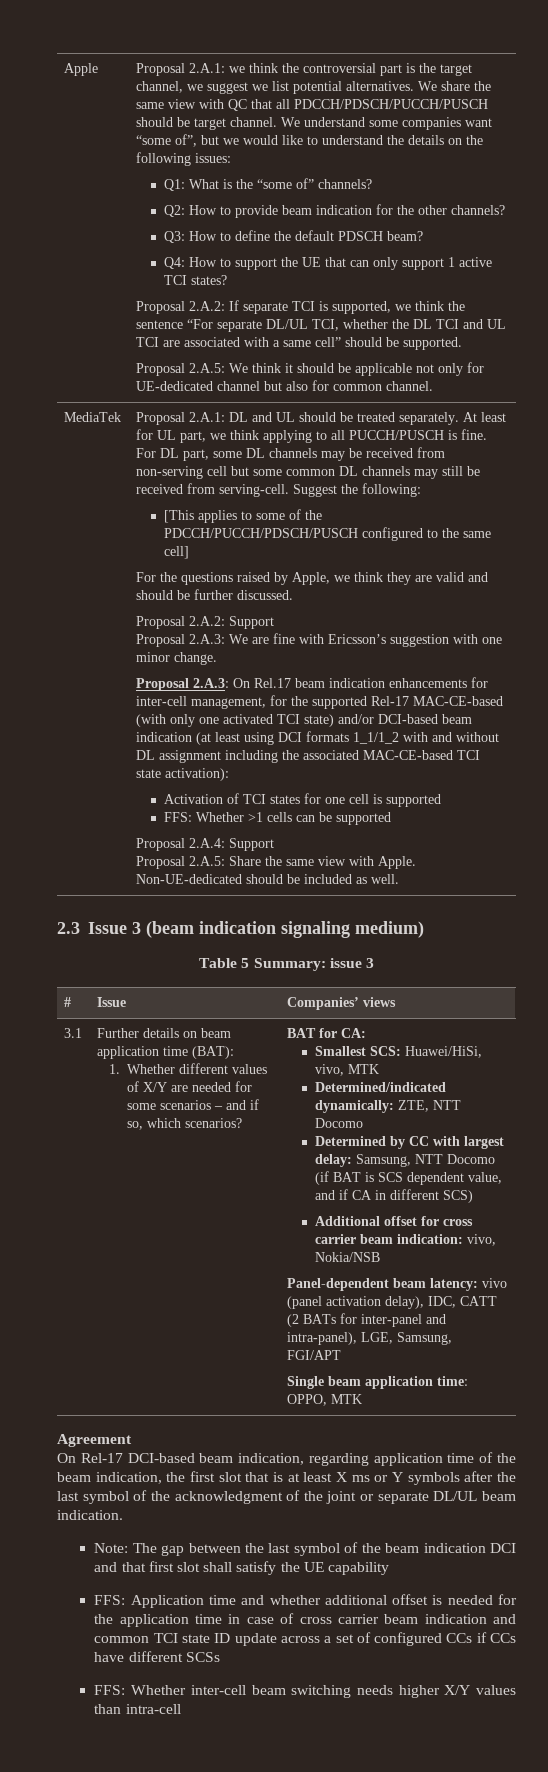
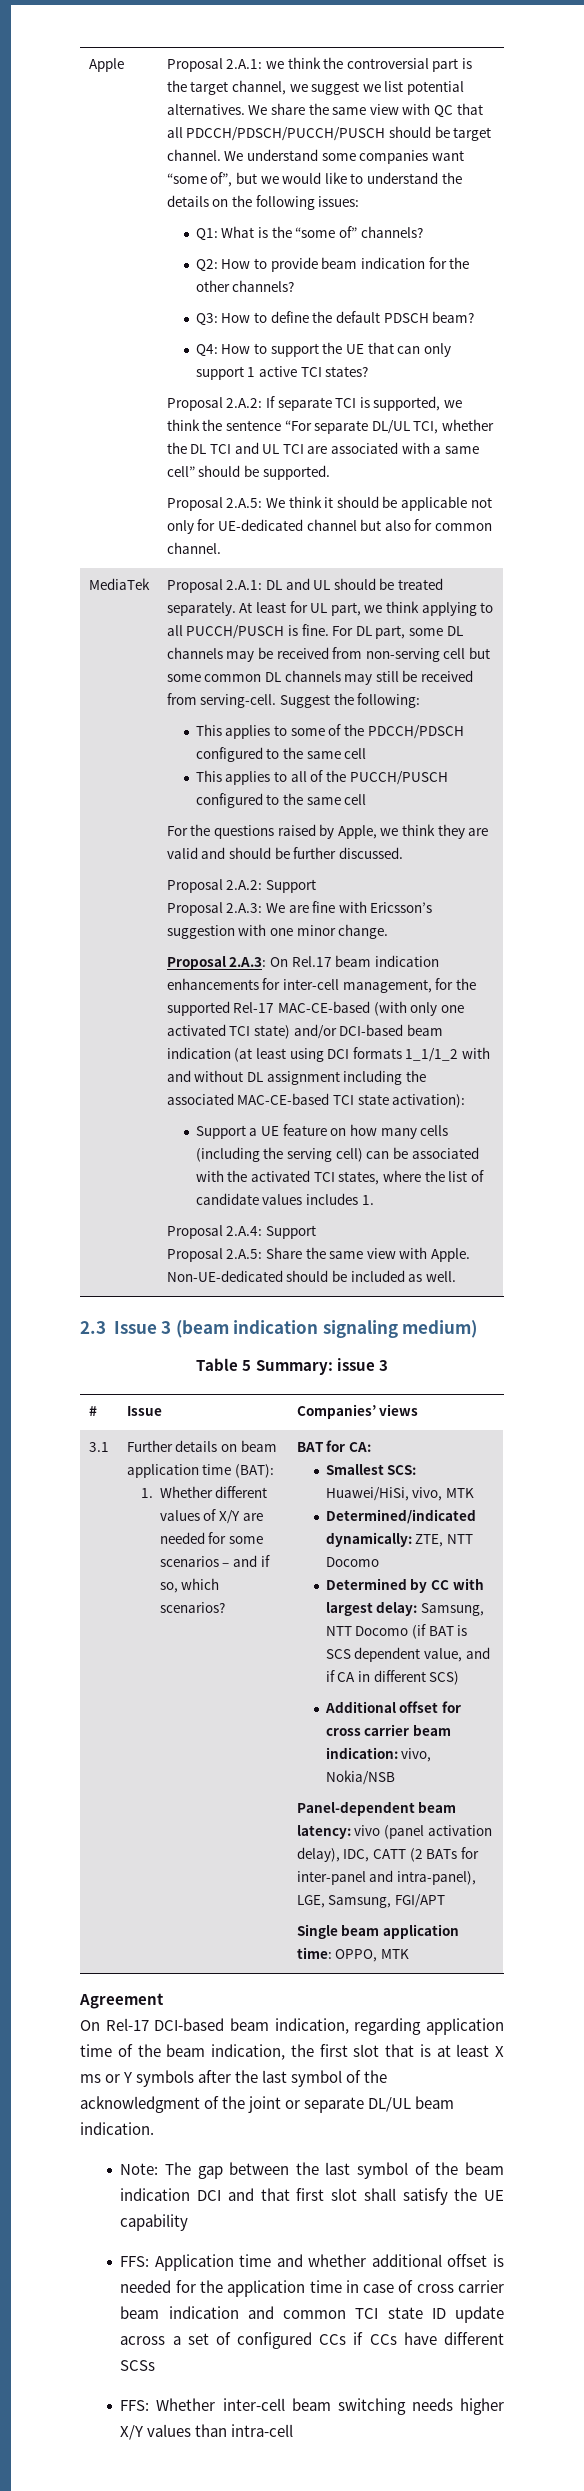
[163,510,194,523] [This -> [195,724,222,736] This
[163,527,491,541] [163,546,189,559] PDCCH/PUCCH/PDSCH/PUSCH configured to the same cell] -> [367,725,464,739] [195,747,367,762] [195,770,448,785] [195,793,367,808] PDCCH/PDSCH configured to the same cell // This applies to all of the PUCCH/PUSCH configured to the same cell
[163,793,441,807] [163,812,391,825] Activation of TCI states for one cell is supported // FFS: Whether >1 cells can be supported -> [195,1124,449,1139] [195,1147,479,1162] [195,1170,484,1185] [195,1193,374,1205] Support a UE feature on how many cells (including the serving cell) can be associated with the activated TCI states, where the list of candidate values includes 1.

